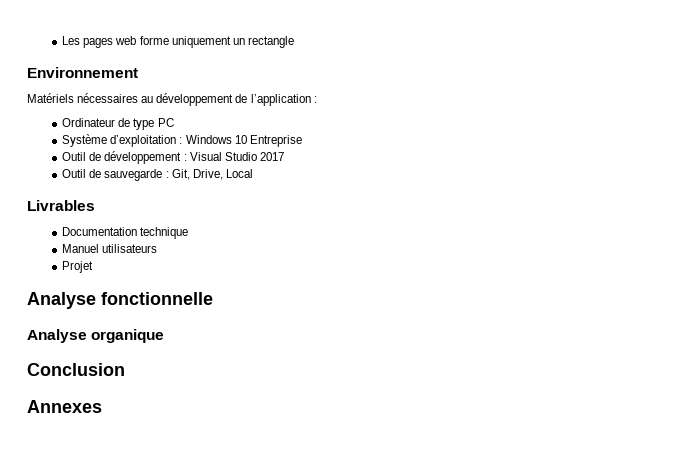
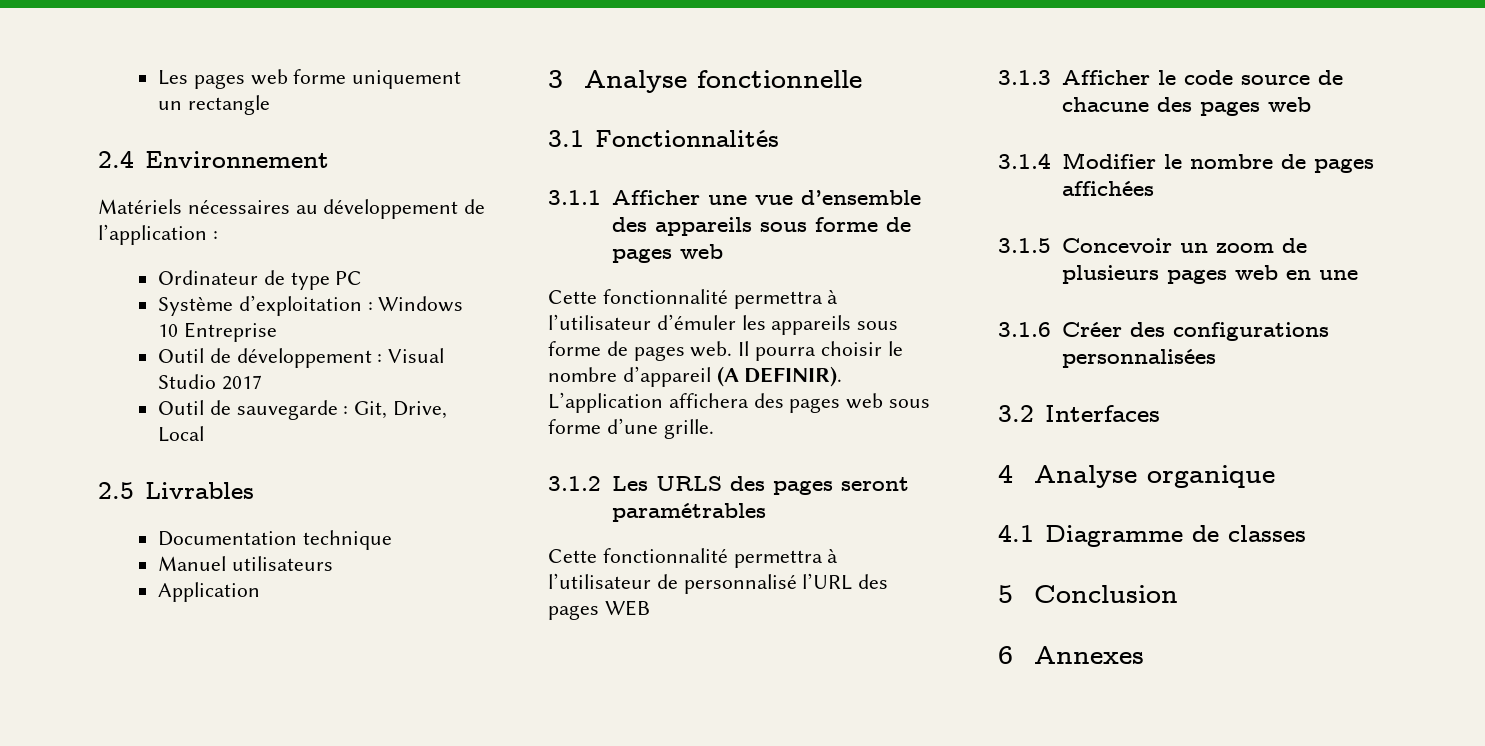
(294, 42) none -> [98,150,134,168] 2.4
(253, 173) none -> [98,482,134,499] 2.5
[62,261,94,273] Projet // -> [158,582,261,602] [548,70,563,88] Application // 3
[27,329,165,343] Analyse organique // -> [548,130,779,147] [548,190,921,205] [611,217,911,236] [611,244,723,263] [548,289,839,309] [548,314,899,335] [548,341,903,361] [548,366,843,387] [548,392,931,413] [548,418,714,439] [548,476,909,495] [611,503,766,522] [548,548,839,568] [548,573,889,594] [548,600,650,620] [998,70,1343,85] [1061,97,1311,116] [998,152,1374,173] [1061,181,1154,196] [998,238,1307,253] [1061,265,1358,284] [998,322,1329,341] [1061,349,1216,368] [998,405,1160,422] [998,465,1276,488] [998,524,1306,547] [998,585,1013,603] 3.1 Fonctionnalités // 3.1.1 Afficher une vue d’ensemble des appareils sous forme de pages web // Cette fonctionnalité permettra à l’utilisateur d’émuler les appareils sous forme de pages web. Il pourra choisir le nombre d’appareil (A DEFINIR). L’application affichera des pages web sous forme d’une grille. // 3.1.2 Les URLS des pages seront paramétrables // Cette fonctionnalité permettra à l’utilisateur de personnalisé l’URL des pages WEB // 3.1.3 Afficher le code source de chacune des pages web // 3.1.4 Modifier le nombre de pages affichées // 3.1.5 Concevoir un zoom de plusieurs pages web en une // 3.1.6 Créer des configurations personnalisées // 3.2 Interfaces // 4 Analyse organique // 4.1 Diagramme de classes // 5
(125, 369) none -> [998,646,1013,664] 6

